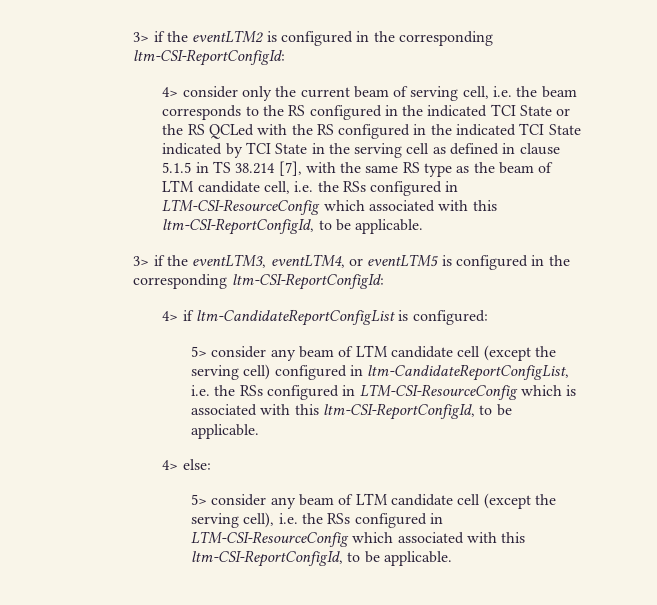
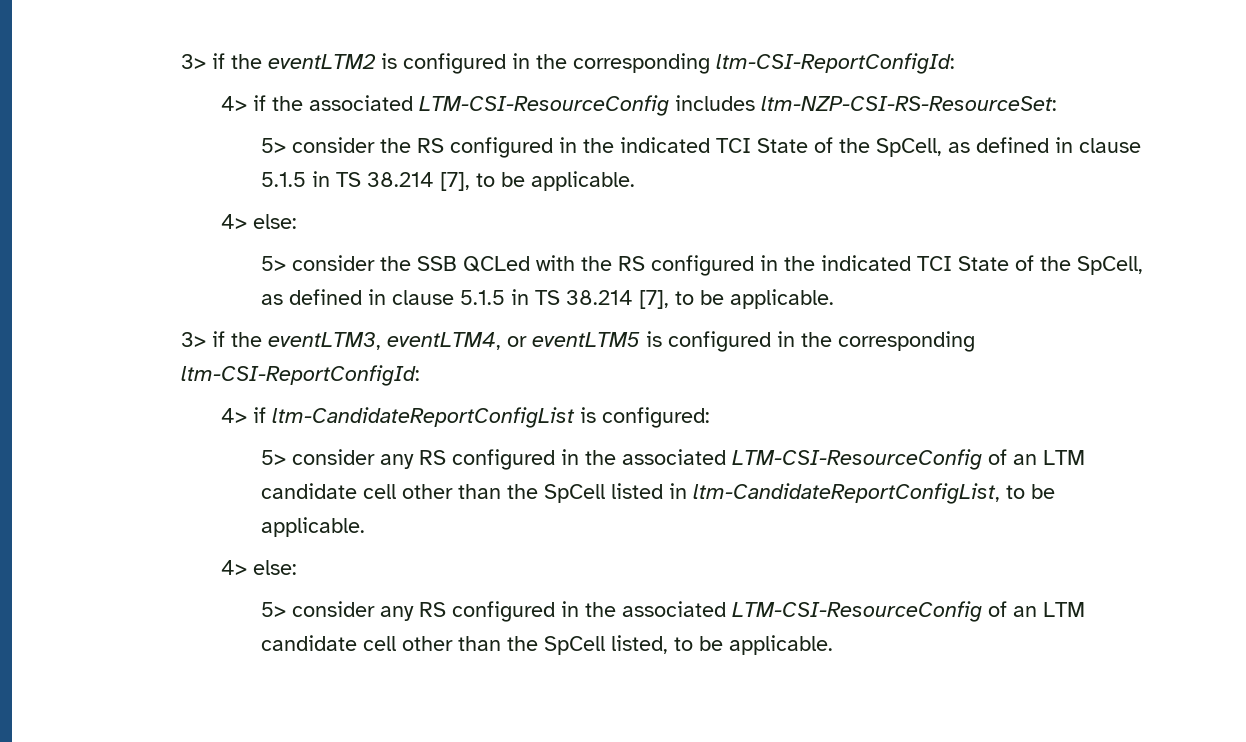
[182,86,577,101] [162,104,571,120] [162,124,205,135] consider only the current beam of serving cell, i.e. the beam corresponds to the RS configured in the indicated TCI State or the RS -> [252,95,1057,116] [260,137,1141,158] [260,171,635,191] [220,214,297,229] [260,255,457,271] if the associated LTM-CSI-ResourceConfig includes ltm-NZP-CSI-RS-ResourceSet: // 5> consider the RS configured in the indicated TCI State of the SpCell, as defined in clause 5.1.5 in TS 38.214 [7], to be applicable. // 4> else: // 5> consider the SSB
[162,142,560,158] [162,161,554,177] [162,180,459,196] [162,199,497,215] [162,218,315,235] indicated by TCI State in the serving cell as defined in clause 5.1.5 in TS 38.214 [7], with the same RS type as the beam of LTM candidate cell, i.e. the RSs configured in LTM-CSI-ResourceConfig which associated with this ltm-CSI-ReportConfigId, -> [1014,255,1143,275] [260,289,669,309] of the SpCell, as defined in clause 5.1.5 in TS 38.214 [7],
[298,345,556,361] [190,364,570,381] [190,384,577,400] [190,403,475,420] beam of LTM candidate cell (except the serving cell) configured in ltm-CandidateReportConfigList, i.e. the RSs configured in LTM-CSI-ResourceConfig which is associated with this ltm-CSI-ReportConfigId, -> [418,449,1085,470] [260,483,1000,504] RS configured in the associated LTM-CSI-ResourceConfig of an LTM candidate cell other than the SpCell listed in ltm-CandidateReportConfigList,
[298,493,556,509] [190,512,443,528] [190,531,526,547] [190,550,343,567] beam of LTM candidate cell (except the serving cell), i.e. the RSs configured in LTM-CSI-ResourceConfig which associated with this ltm-CSI-ReportConfigId, -> [418,601,1085,622] [260,635,668,655] RS configured in the associated LTM-CSI-ResourceConfig of an LTM candidate cell other than the SpCell listed,

